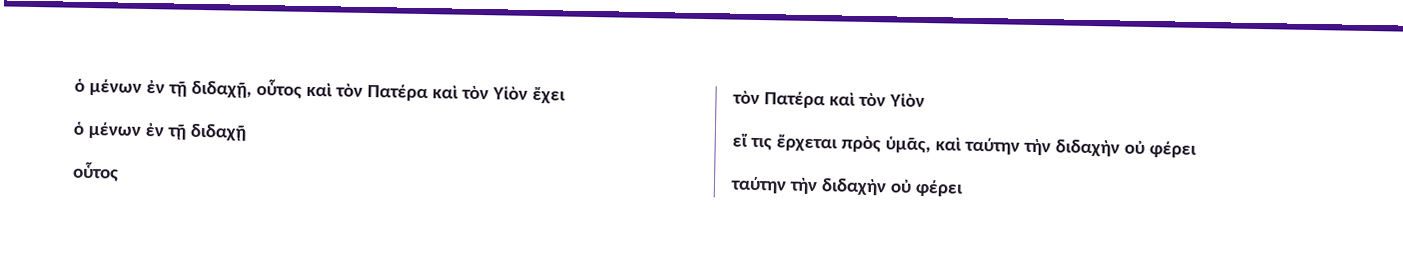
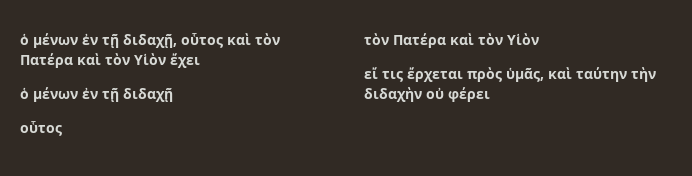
[730,176,964,197] // ταύτην τὴν διδαχὴν οὐ φέρει -> (490, 94) none

